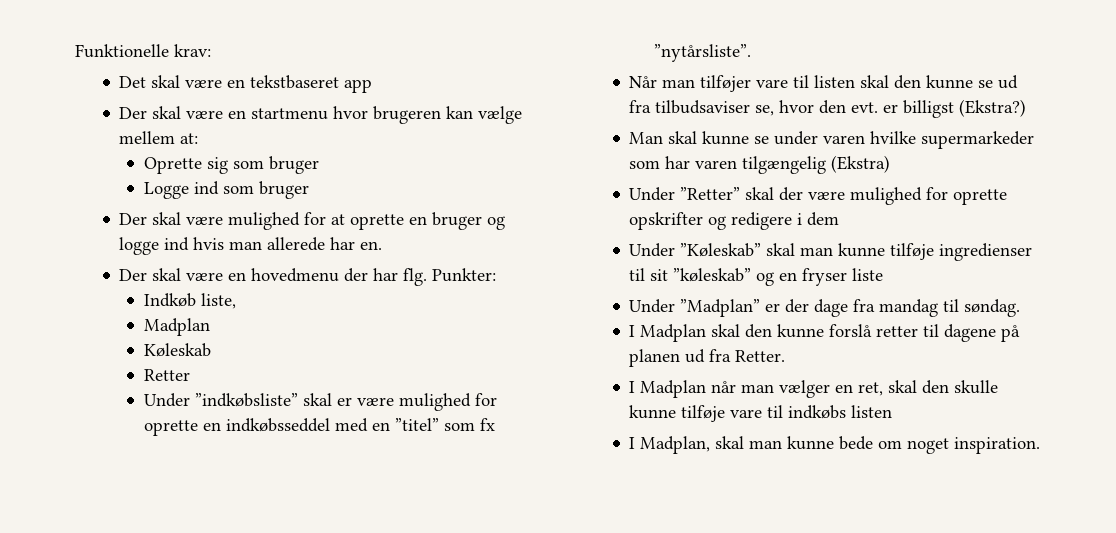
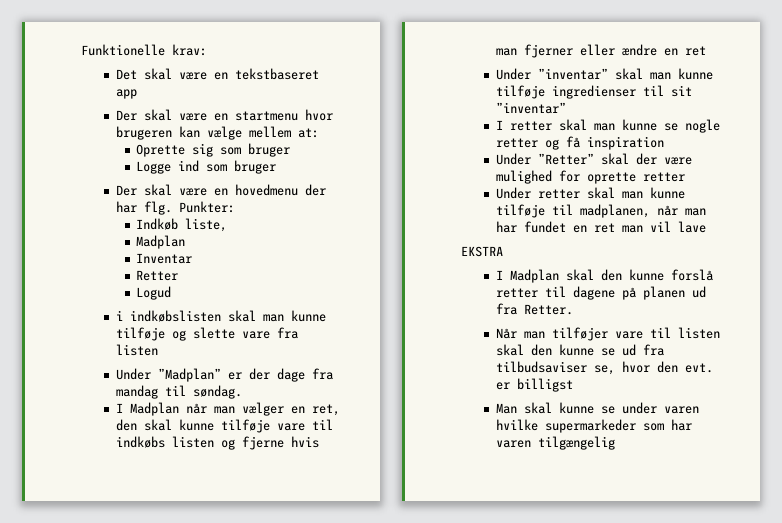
[119,212,506,230] [119,237,383,255] // Der skal være mulighed for at oprette en bruger og logge ind hvis man allerede har en. -> (277, 167) none
[143,343,211,357] Køleskab -> [136,253,193,264] Inventar
[143,393,497,411] [143,418,495,436] [653,44,751,62] Under ”indkøbsliste” skal er være mulighed for oprette en indkøbsseddel med en ”titel” som fx ”nytårsliste”. -> [136,286,172,300] [115,310,326,322] [115,327,298,341] [115,344,158,356] [115,368,333,382] [115,385,242,399] [115,402,340,416] [115,419,333,433] [115,436,319,450] [495,44,706,58] [495,68,713,80] [495,85,692,99] [495,102,566,114] [495,119,720,133] [495,136,664,150] [495,153,692,165] [495,170,685,184] [495,187,685,199] [495,204,706,218] [495,221,706,233] [461,246,503,257] [495,269,713,283] [495,286,706,300] [495,303,573,315] Logud // i indkøbslisten skal man kunne tilføje og slette vare fra listen // Under ”Madplan” er der dage fra mandag til søndag. // I Madplan når man vælger en ret, den skal kunne tilføje vare til indkøbs listen og fjerne hvis man fjerner eller ændre en ret // Under ”inventar” skal man kunne tilføje ingredienser til sit ”inventar” // I retter skal man kunne se nogle retter og få inspiration // Under ”Retter” skal der være mulighed for oprette retter // Under retter skal man kunne tilføje til madplanen, når man har fundet en ret man vil lave // EKSTRA // I Madplan skal den kunne forslå retter til dagene på planen ud fra Retter.
[959,99,1027,117] (Ekstra?) -> (573, 385) none
[831,155,891,173] [629,187,1008,205] [629,212,840,230] [629,243,1033,261] [629,268,884,286] [629,299,1021,317] [629,324,1021,342] [629,349,786,367] [629,380,999,398] [629,405,893,422] [629,436,1041,454] (Ekstra) // Under ”Retter” skal der være mulighed for oprette opskrifter og redigere i dem // Under ”Køleskab” skal man kunne tilføje ingredienser til sit ”køleskab” og en fryser liste // Under ”Madplan” er der dage fra mandag til søndag. // I Madplan skal den kunne forslå retter til dagene på planen ud fra Retter. // I Madplan når man vælger en ret, skal den skulle kunne tilføje vare til indkøbs listen // I Madplan, skal man kunne bede om noget inspiration. -> (615, 443) none

